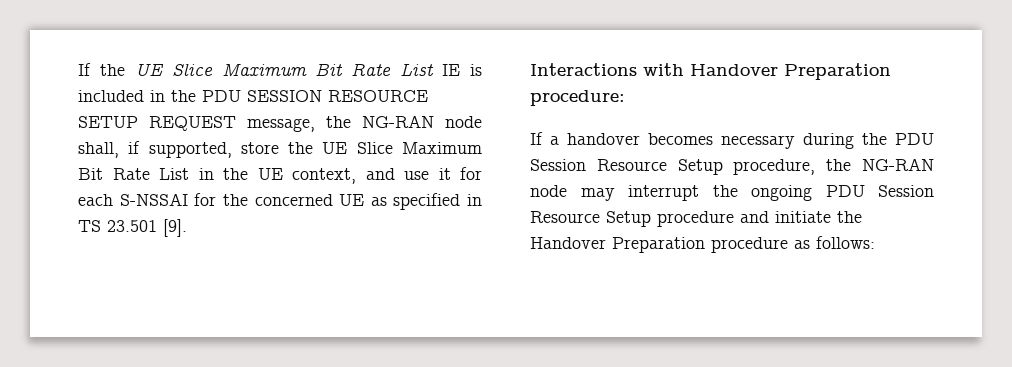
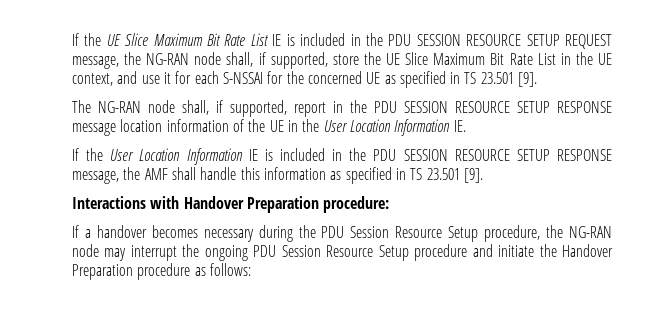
(187, 228) none -> [72,100,612,117] [72,119,466,136] [72,148,613,165] [72,167,483,184] // The NG-RAN node shall, if supported, report in the PDU SESSION RESOURCE SETUP RESPONSE message location information of the UE in the User Location Information IE. // If the User Location Information IE is included in the PDU SESSION RESOURCE SETUP RESPONSE message, the AMF shall handle this information as specified in TS 23.501 [9].

